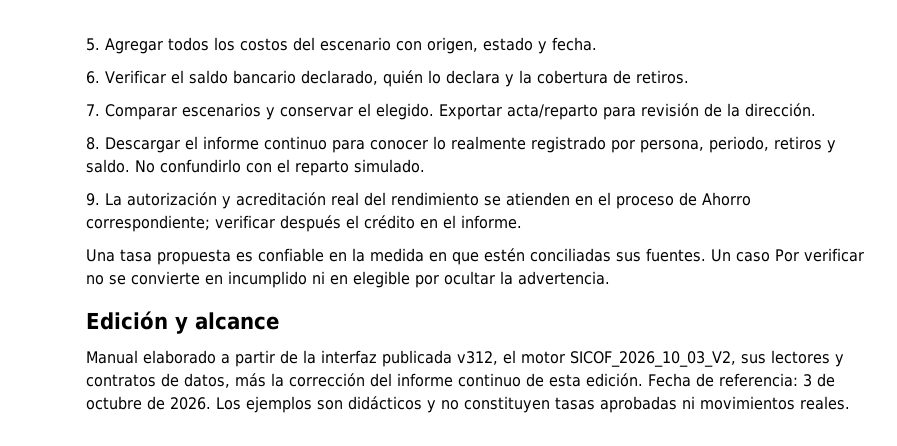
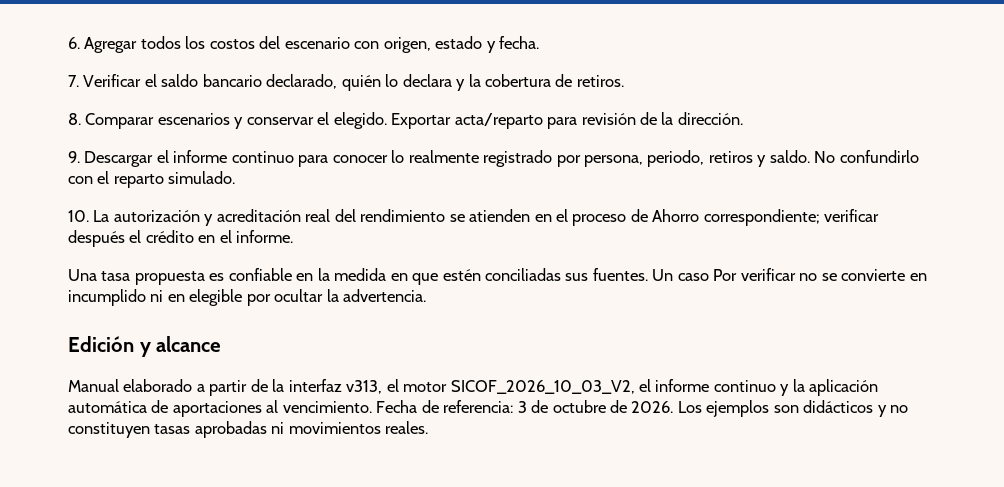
[86,38,100,51] 5. -> [68,37,80,49] 6.
[86,71,100,84] 6. -> [68,75,79,87] 7.
[86,104,100,116] 7. -> [68,113,81,125] 8.
[86,137,100,150] 8. -> [68,151,80,163] 9.
[86,193,100,206] 9. -> [68,210,89,222] 10.
[382,350,498,367] publicada v312, -> [346,380,383,394] v313,
[741,350,844,367] [86,373,643,388] sus lectores y contratos de datos, más la corrección del informe continuo de esta edición. -> [639,379,879,396] [68,400,372,417] el informe continuo y la aplicación automática de aportaciones al vencimiento.

